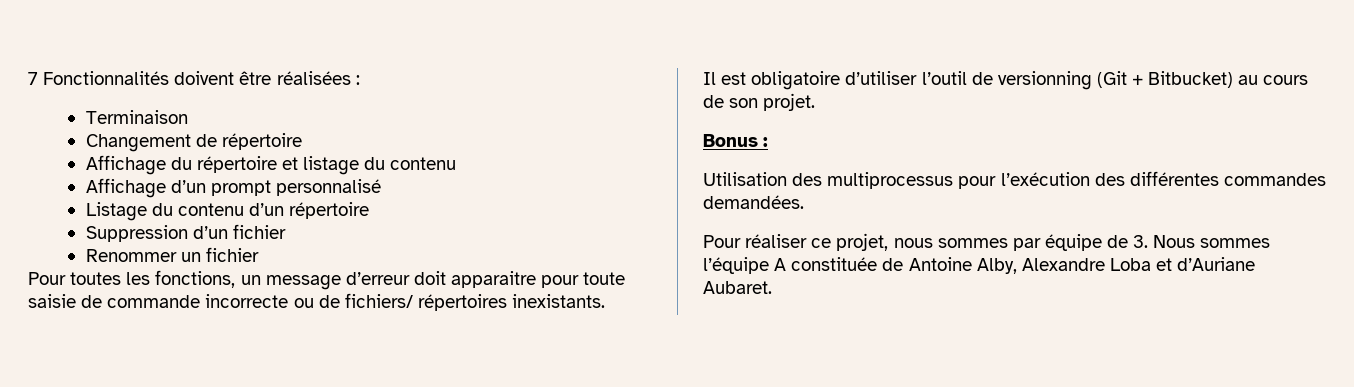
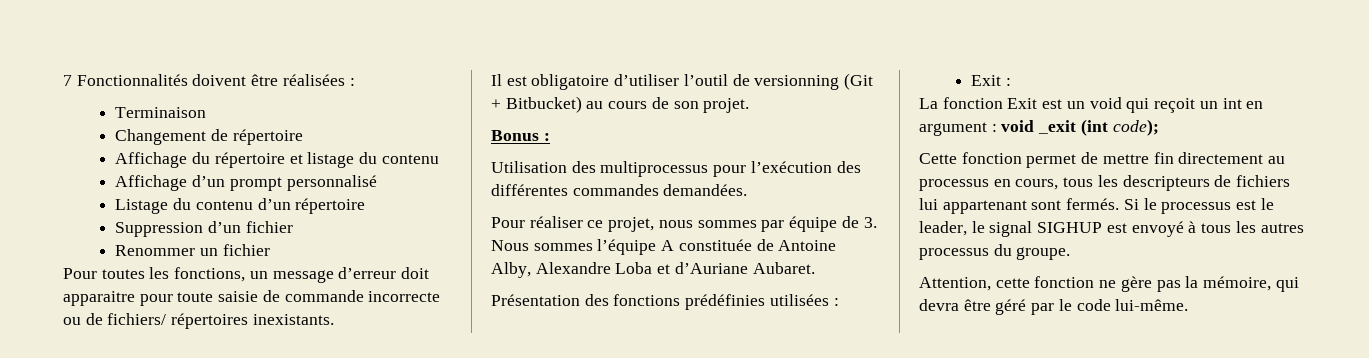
(772, 287) none -> [491,294,839,310] [971,75,1012,86] [919,97,1264,113] [919,119,1159,136] [919,152,1286,168] [919,175,1291,191] [919,198,1274,214] [919,221,1304,237] [919,244,1071,260] [919,276,1299,292] [919,299,1189,315] // Présentation des fonctions prédéfinies utilisées : // Exit : // La fonction Exit est un void qui reçoit un int en argument : void _exit (int code); // Cette fonction permet de mettre fin directement au processus en cours, tous les descripteurs de fichiers lui appartenant sont fermés. Si le processus est le leader, le signal SIGHUP est envoyé à tous les autres processus du groupe. // Attention, cette fonction ne gère pas la mémoire, qui devra être géré par le code lui-même.

